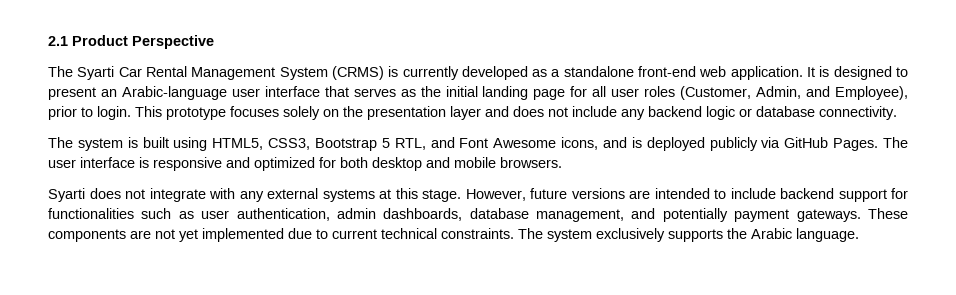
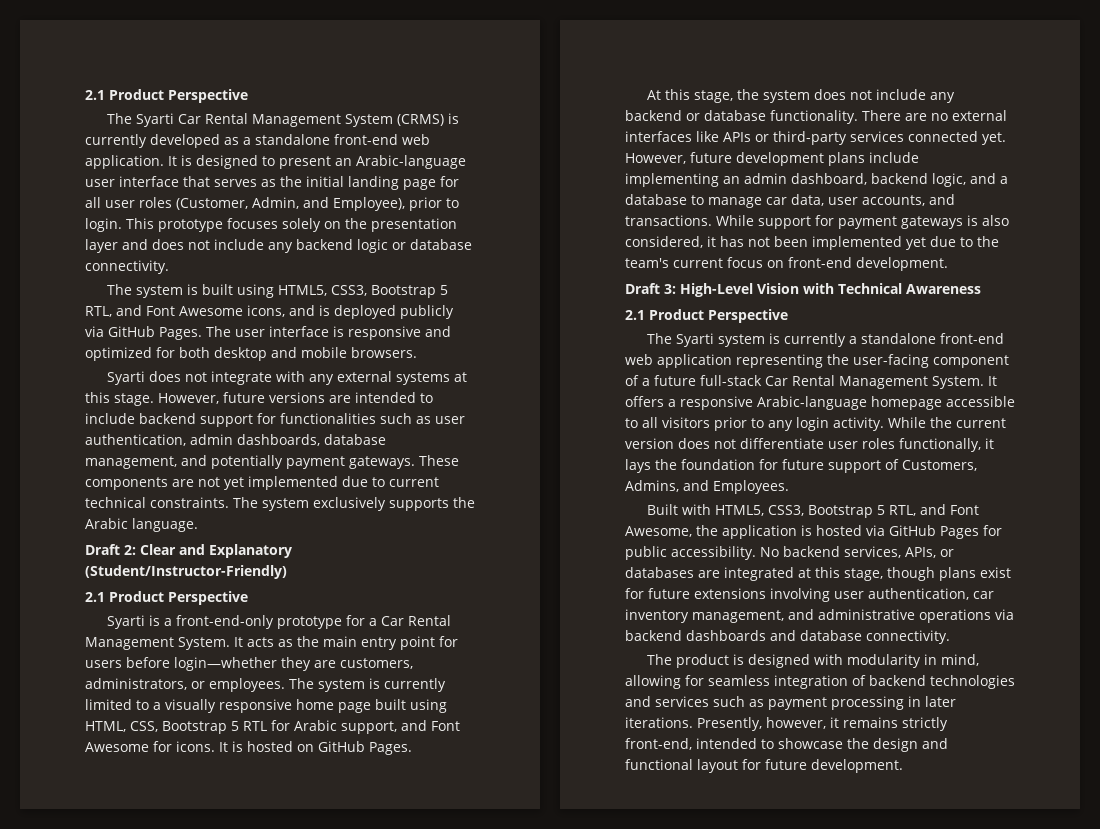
(859, 235) none -> [85,544,292,558] [85,565,287,579] [85,591,248,605] [107,615,452,629] [85,636,458,650] [85,657,413,671] [85,678,446,692] [85,699,447,713] [85,720,460,734] [85,741,412,755] [647,89,956,103] [625,110,1007,124] [625,131,1006,145] [625,152,919,166] [625,173,1008,187] [625,194,955,208] [625,215,1009,229] [625,236,999,250] [625,257,948,271] [625,283,981,297] [625,309,788,323] [647,333,1005,347] [625,354,1009,368] [625,375,997,389] [625,396,1015,410] [625,417,1006,431] [625,438,994,452] [625,459,977,473] [625,480,789,494] [647,504,980,518] [625,525,1002,539] [625,546,954,560] [625,567,1011,581] [625,588,994,602] [625,609,1014,623] [625,630,950,644] [647,654,980,668] [625,675,1015,689] [625,696,956,710] [625,717,948,731] [625,738,948,752] [625,759,903,773] // Draft 2: Clear and Explanatory (Student/Instructor-Friendly) // 2.1 Product Perspective // Syarti is a front-end-only prototype for a Car Rental Management System. It acts as the main entry point for users before login—whether they are customers, administrators, or employees. The system is currently limited to a visually responsive home page built using HTML, CSS, Bootstrap 5 RTL for Arabic support, and Font Awesome for icons. It is hosted on GitHub Pages. // At this stage, the system does not include any backend or database functionality. There are no external interfaces like APIs or third-party services connected yet. However, future development plans include implementing an admin dashboard, backend logic, and a database to manage car data, user accounts, and transactions. While support for payment gateways is also considered, it has not been implemented yet due to the team's current focus on front-end development. // Draft 3: High-Level Vision with Technical Awareness // 2.1 Product Perspective // The Syarti system is currently a standalone front-end web application representing the user-facing component of a future full-stack Car Rental Management System. It offers a responsive Arabic-language homepage accessible to all visitors prior to any login activity. While the current version does not differentiate user roles functionally, it lays the foundation for future support of Customers, Admins, and Employees. // Built with HTML5, CSS3, Bootstrap 5 RTL, and Font Awesome, the application is hosted via GitHub Pages for public accessibility. No backend services, APIs, or databases are integrated at this stage, though plans exist for future extensions involving user authentication, car inventory management, and administrative operations via backend dashboards and database connectivity. // The product is designed with modularity in mind, allowing for seamless integration of backend technologies and services such as payment processing in later iterations. Presently, however, it remains strictly front-end, intended to showcase the design and functional layout for future development.

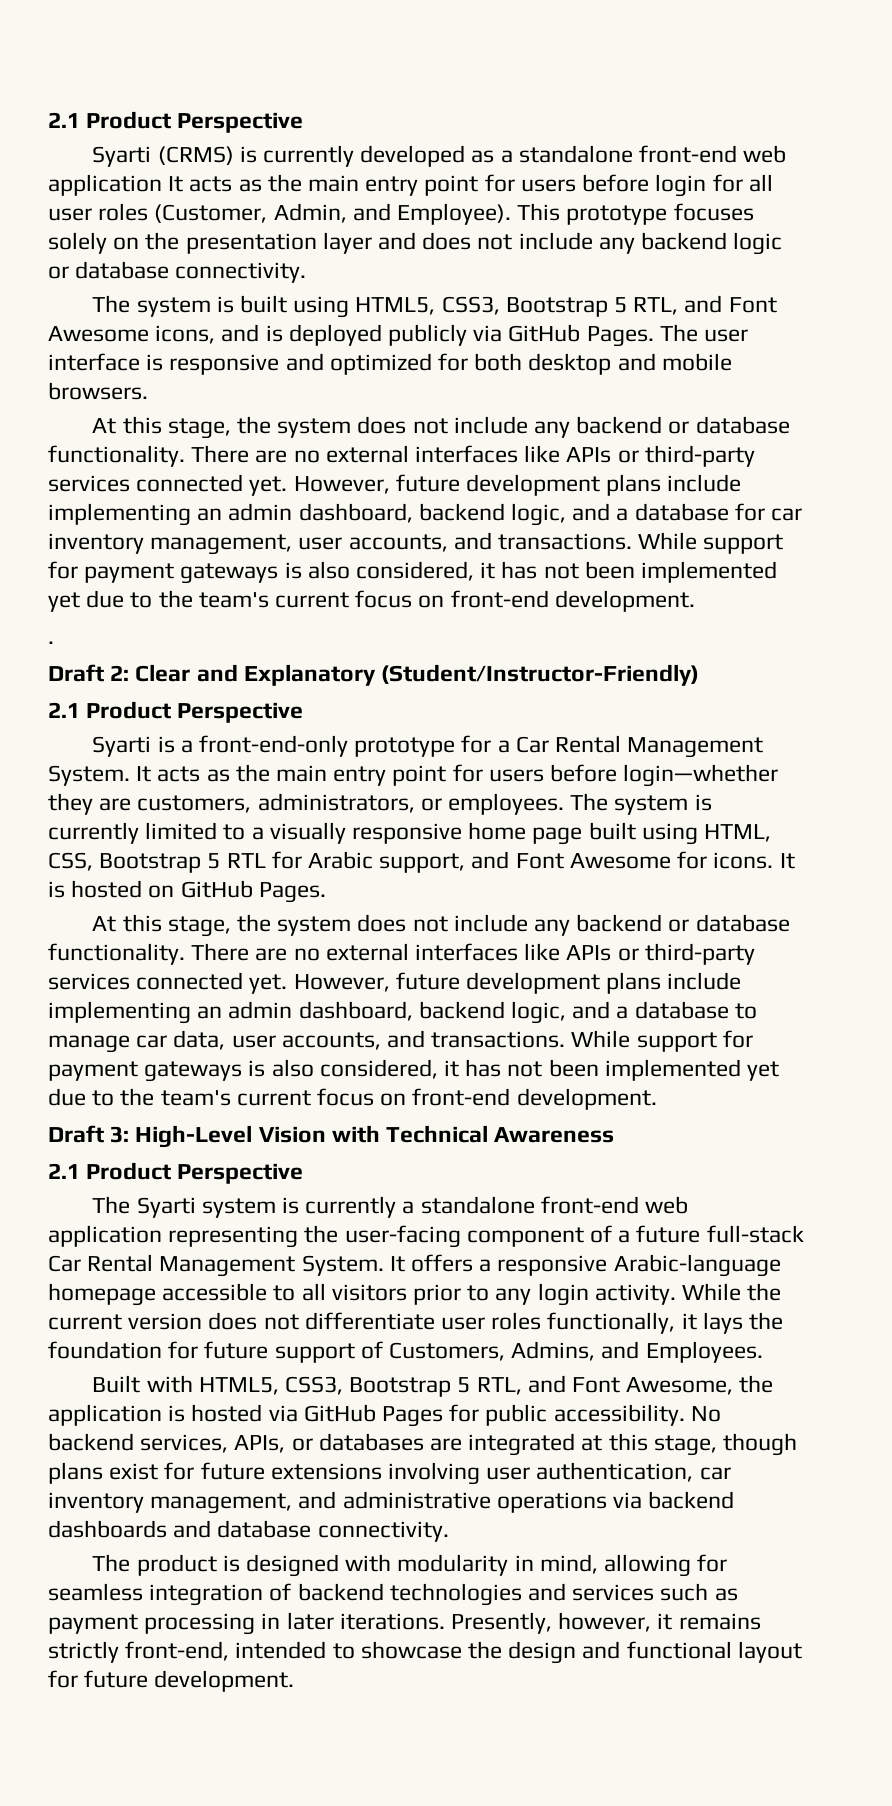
[85,89,248,103] [107,113,394,127] 2.1 Product Perspective // The Syarti Car Rental Management System -> [48,111,304,133] [92,146,152,167] 2.1 Product Perspective // Syarti
[85,155,466,169] [85,176,436,190] application. It is designed to present an Arabic-language user interface that serves as the initial landing page -> [48,174,707,197] application It acts as the main entry point for users before login
[333,197,459,211] [85,218,122,232] Employee), prior to login. -> [397,203,512,225] Employee).
[107,371,468,385] [85,392,433,406] [85,413,465,427] [85,434,386,446] [85,455,459,469] [85,476,439,490] [85,497,475,511] [85,518,198,532] Syarti does not integrate with any external systems at this stage. However, future versions are intended to include backend support for functionalities such as user authentication, admin dashboards, database management, and potentially payment gateways. These components are not yet implemented due to current technical constraints. The system exclusively supports the Arabic language. -> [92,416,790,439] [48,445,755,467] [48,474,742,496] [48,503,803,526] [48,532,784,555] [48,561,778,584] [48,590,695,612] [48,641,54,644] At this stage, the system does not include any backend or database functionality. There are no external interfaces like APIs or third-party services connected yet. However, future development plans include implementing an admin dashboard, backend logic, and a database for car inventory management, user accounts, and transactions. While support for payment gateways is also considered, it has not been implemented yet due to the team's current focus on front-end development. // .

